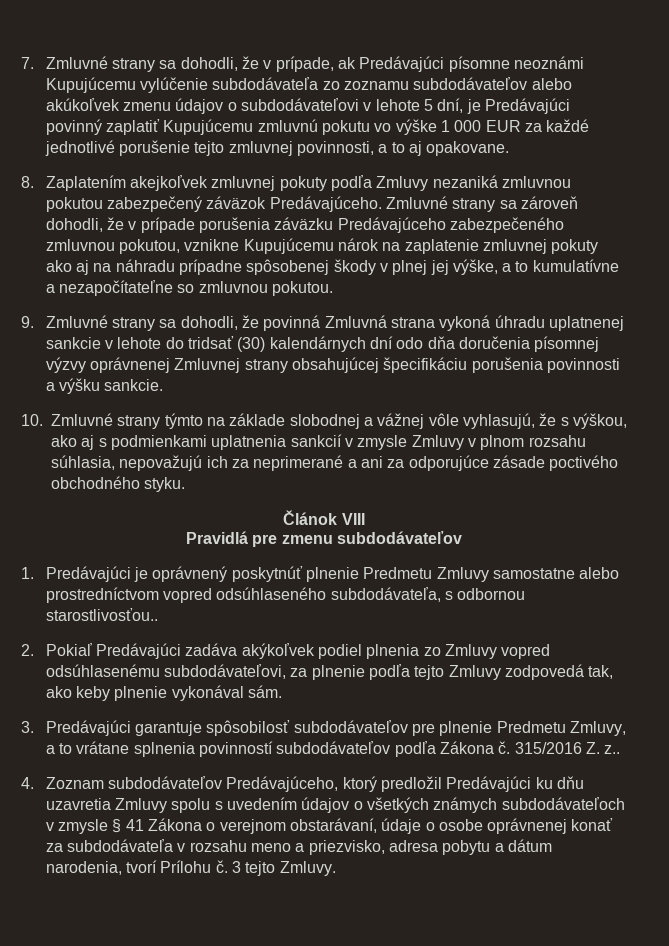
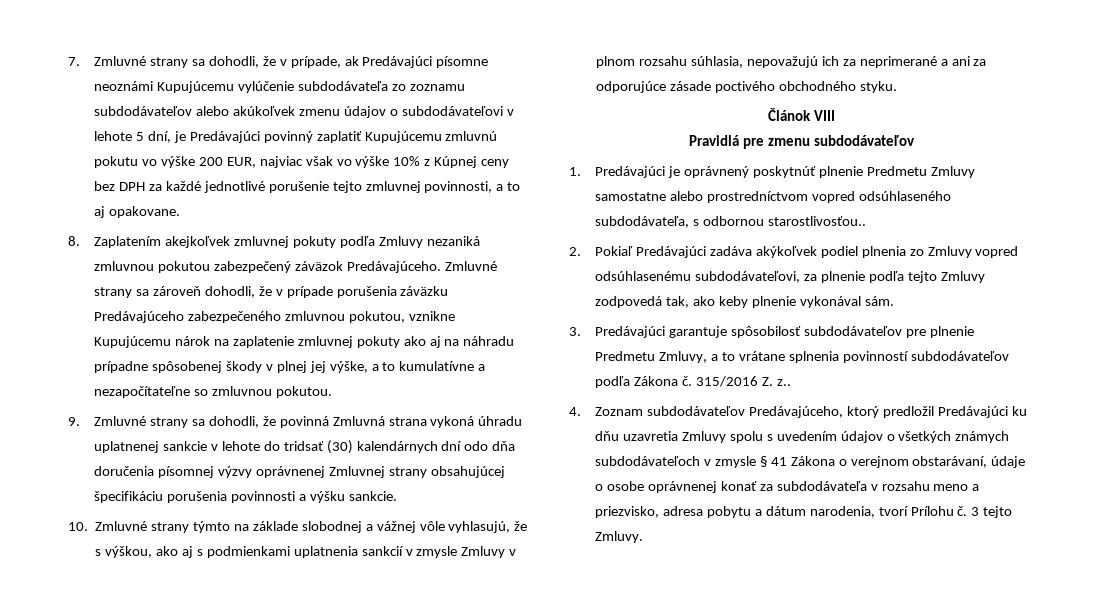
[440,120,521,132] 1 000 EUR -> [198,156,510,168] [94,181,146,191] 200 EUR, najviac však vo výške 10% z Kúpnej ceny bez DPH

